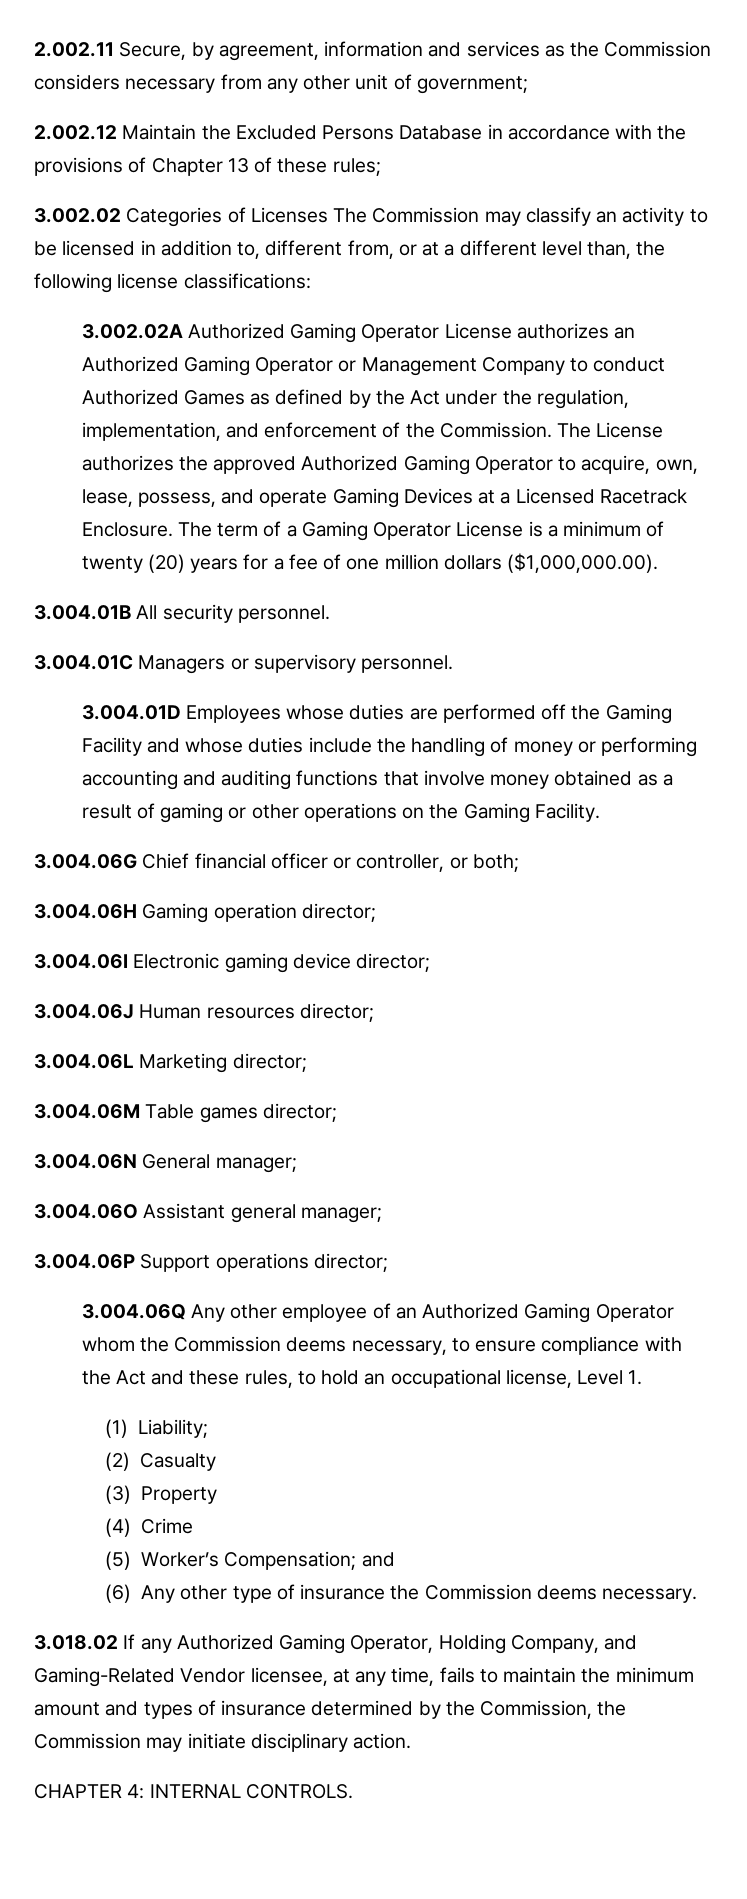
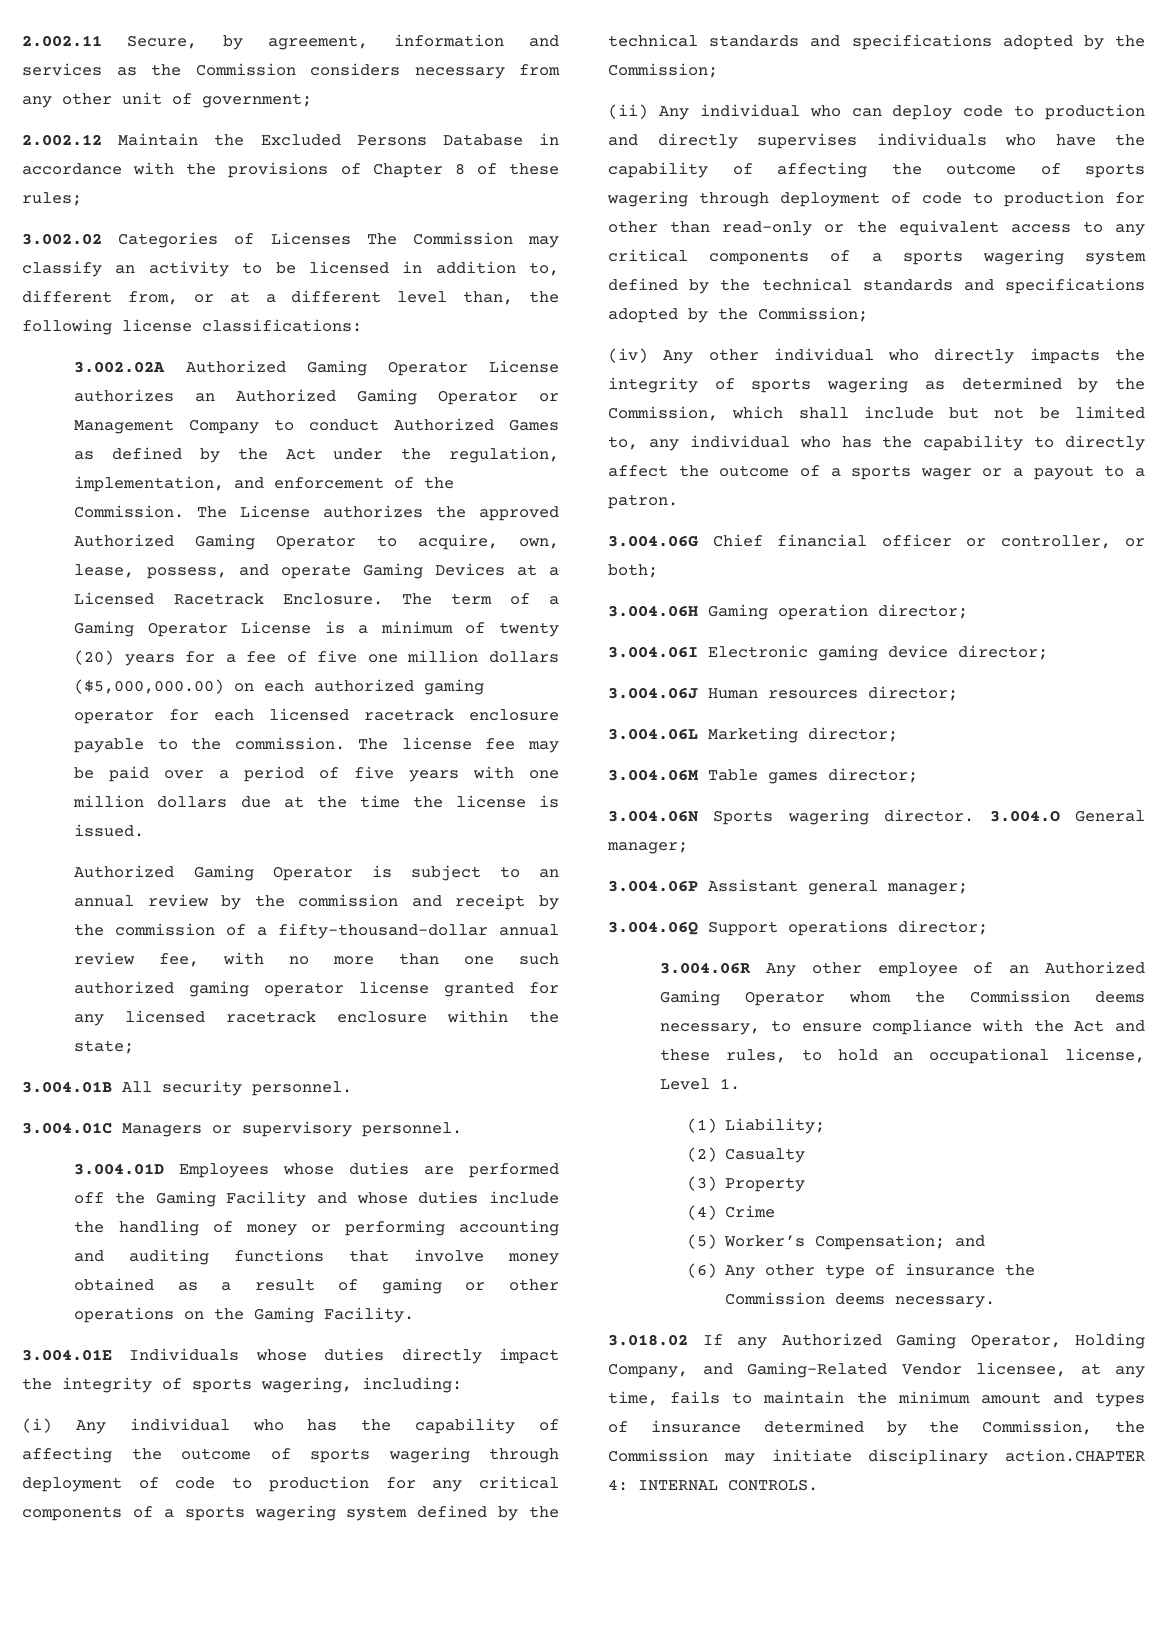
[227,158,249,173] 13 -> [454,163,465,175] 8
[346,553,659,573] one million dollars ($1,000,000.00). -> [317,650,559,663] [74,679,485,695] [74,708,559,724] [74,737,560,753] [74,766,559,782] [73,795,559,808] [74,824,145,837] [74,865,559,881] [74,894,559,910] [74,923,559,939] [74,952,559,967] [74,981,559,997] [74,1010,559,1026] [74,1040,135,1054] five one million dollars ($5,000,000.00) on each authorized gaming operator for each licensed racetrack enclosure payable to the commission. The license fee may be paid over a period of five years with one million dollars due at the time the license is issued. // Authorized Gaming Operator is subject to an annual review by the commission and receipt by the commission of a fifty-thousand-dollar annual review fee, with no more than one such authorized gaming operator license granted for any licensed racetrack enclosure within the state;
(600, 812) none -> [22,1348,559,1364] [22,1377,462,1393] [22,1418,559,1434] [22,1447,559,1463] [22,1476,559,1492] [22,1505,559,1521] [608,34,1145,50] [608,63,718,78] [608,104,1145,120] [608,133,1145,149] [608,162,1145,178] [607,191,1145,207] [608,220,1145,236] [608,249,1146,265] [608,278,1145,294] [608,307,868,323] [608,348,1145,364] [608,377,1145,393] [608,406,1145,421] [608,435,1145,451] [608,465,1145,480] [608,494,678,509] // 3.004.01E Individuals whose duties directly impact the integrity of sports wagering, including: // (i) Any individual who has the capability of affecting the outcome of sports wagering through deployment of code to production for any critical components of a sports wagering system defined by the technical standards and specifications adopted by the Commission; // (ii) Any individual who can deploy code to production and directly supervises individuals who have the capability of affecting the outcome of sports wagering through deployment of code to production for other than read-only or the equivalent access to any critical components of a sports wagering system defined by the technical standards and specifications adopted by the Commission; // (iv) Any other individual who directly impacts the integrity of sports wagering as determined by the Commission, which shall include but not be limited to, any individual who has the capability to directly affect the outcome of a sports wager or a payout to a patron.
(137, 1161) none -> [713,809,1060,825] Sports wagering director. 3.004.O
[34,1204,138,1219] 3.004.06O -> [608,880,698,892] 3.004.06P
[34,1254,135,1269] 3.004.06P -> [608,921,698,935] 3.004.06Q
[81,1304,186,1320] 3.004.06Q -> [660,962,752,974] 3.004.06R
[353,1733,412,1749] [34,1784,122,1799] action. // CHAPTER -> [1005,1449,1145,1462] action.CHAPTER

